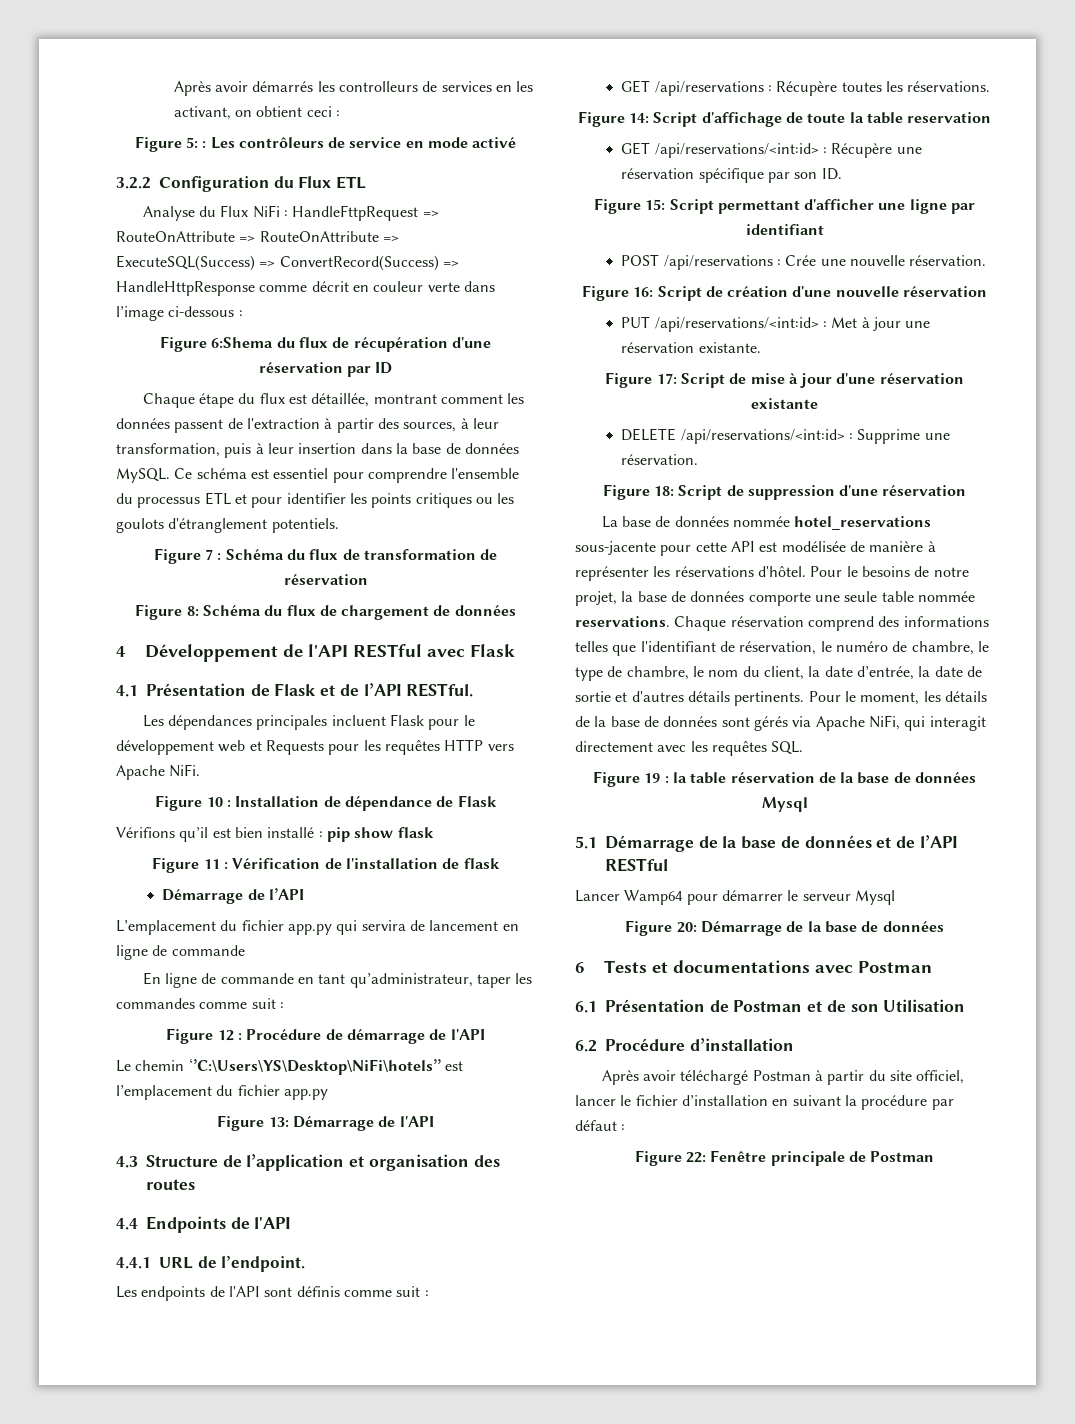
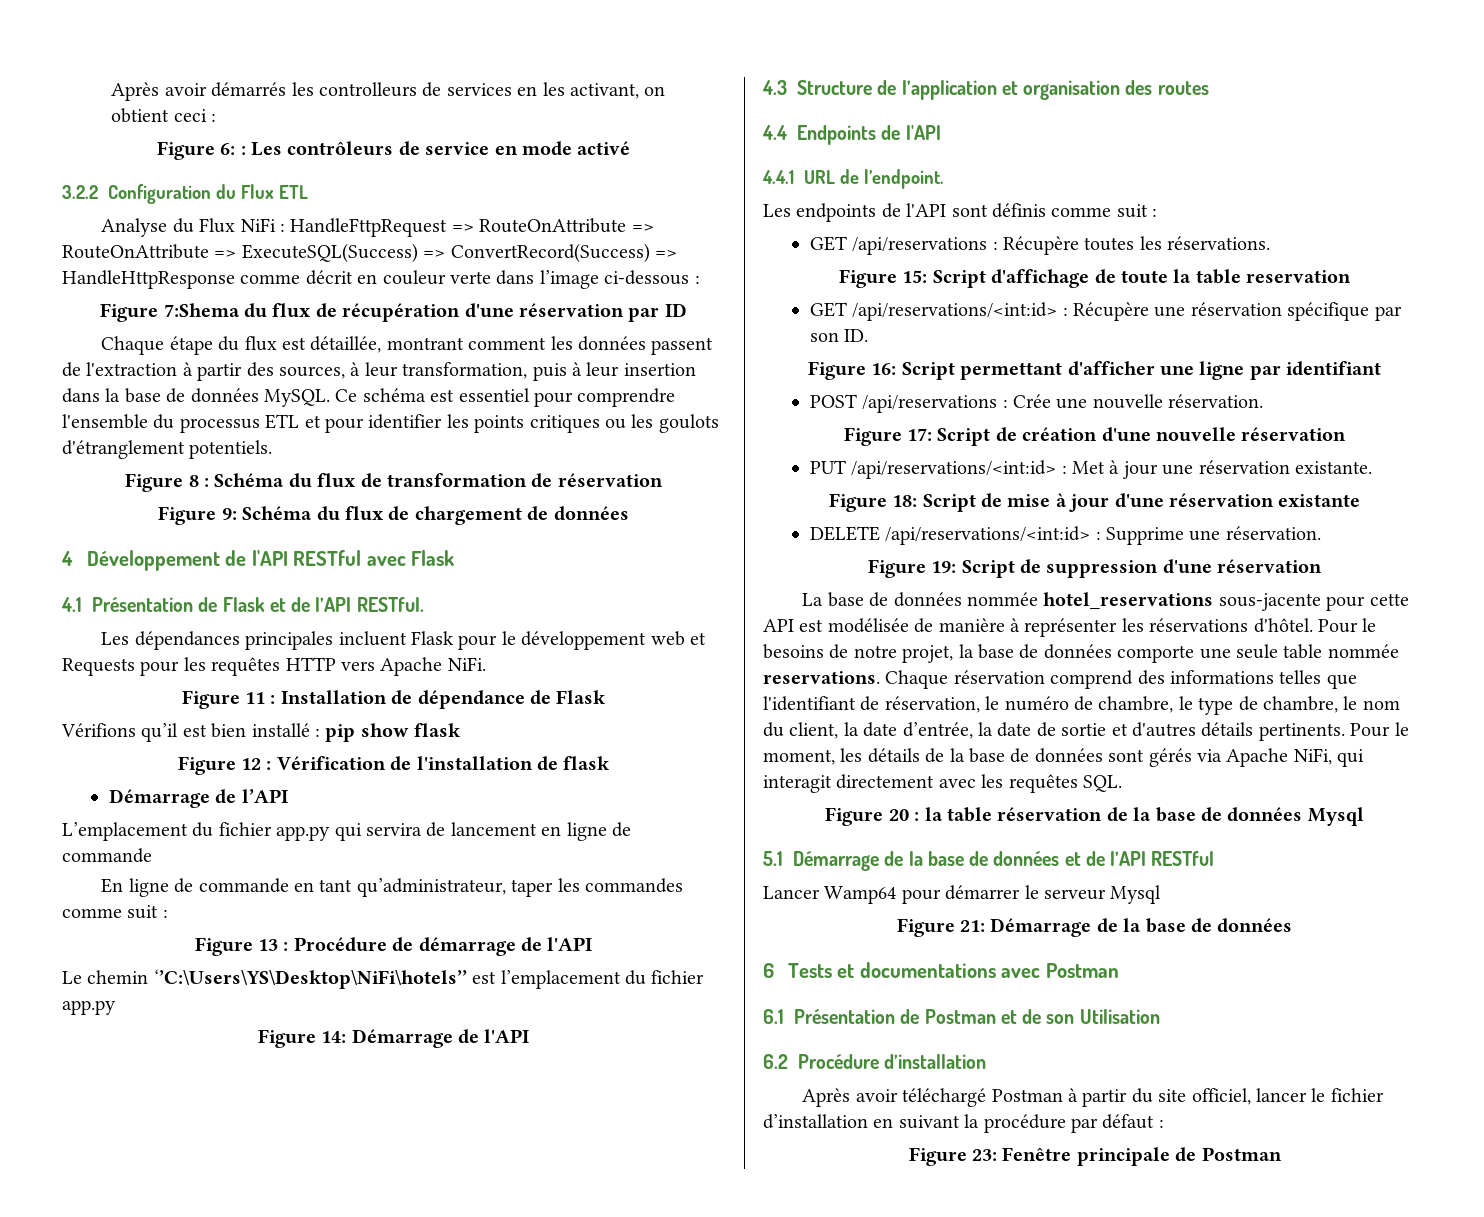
[185,137,198,148] 5: -> [220,143,236,155] 6:
[211,337,274,348] 6:Shema -> [163,303,240,317] 7:Shema
[205,549,214,560] 7 -> [188,475,199,487] 8
[186,606,199,616] 8: -> [221,508,237,520] 9:
[206,797,223,807] 10 -> [245,692,265,704] 11
[203,859,220,869] 11 -> [241,758,261,770] 12
[217,1030,234,1041] 12 -> [258,939,278,951] 13
[268,1117,289,1127] 13: -> [321,1031,347,1043] 14:
[629,113,650,123] 14: -> [902,270,928,283] 15:
[645,199,666,210] 15: -> [871,363,897,375] 16:
[633,287,654,297] 16: -> [907,428,932,441] 17:
[656,373,677,384] 17: -> [892,495,918,507] 18:
[653,486,674,496] 18: -> [931,561,957,573] 19:
[644,773,661,783] 19 -> [888,809,909,821] 20
[676,922,697,933] 20: -> [960,920,985,932] 21:
[686,1152,707,1163] 22: -> [971,1149,997,1161] 23:

